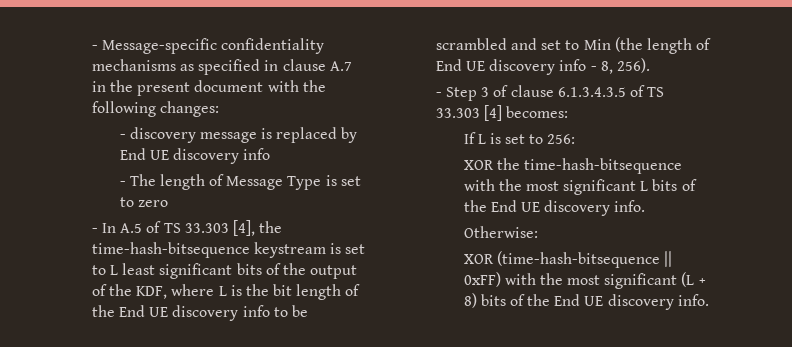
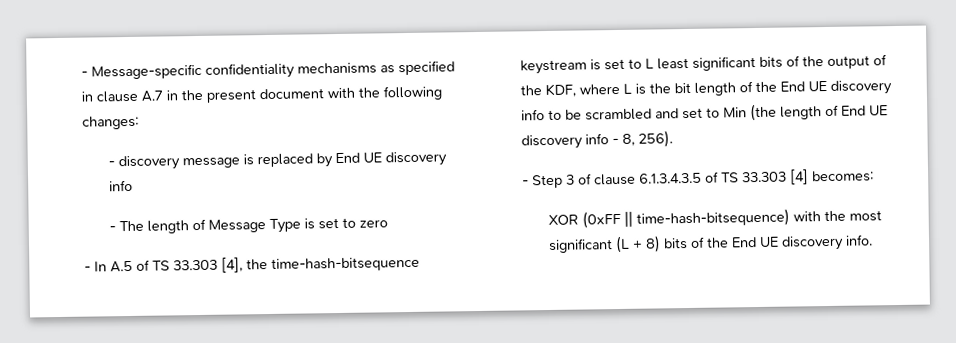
[463,132,576,144] [463,158,682,174] [463,179,697,195] [463,200,646,216] [463,226,538,238] [463,251,672,268] [463,272,501,287] If L is set to 256: // XOR the time-hash-bitsequence with the most significant L bits of the End UE discovery info. // Otherwise: // XOR (time-hash-bitsequence || 0xFF) -> [548,208,791,229] XOR (0xFF || time-hash-bitsequence)

